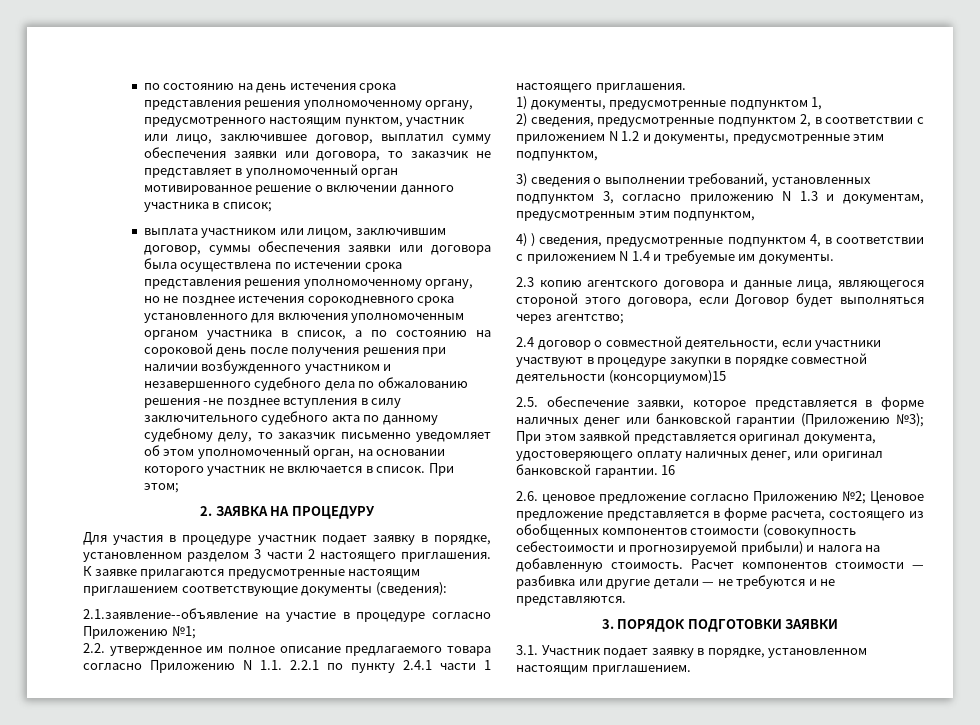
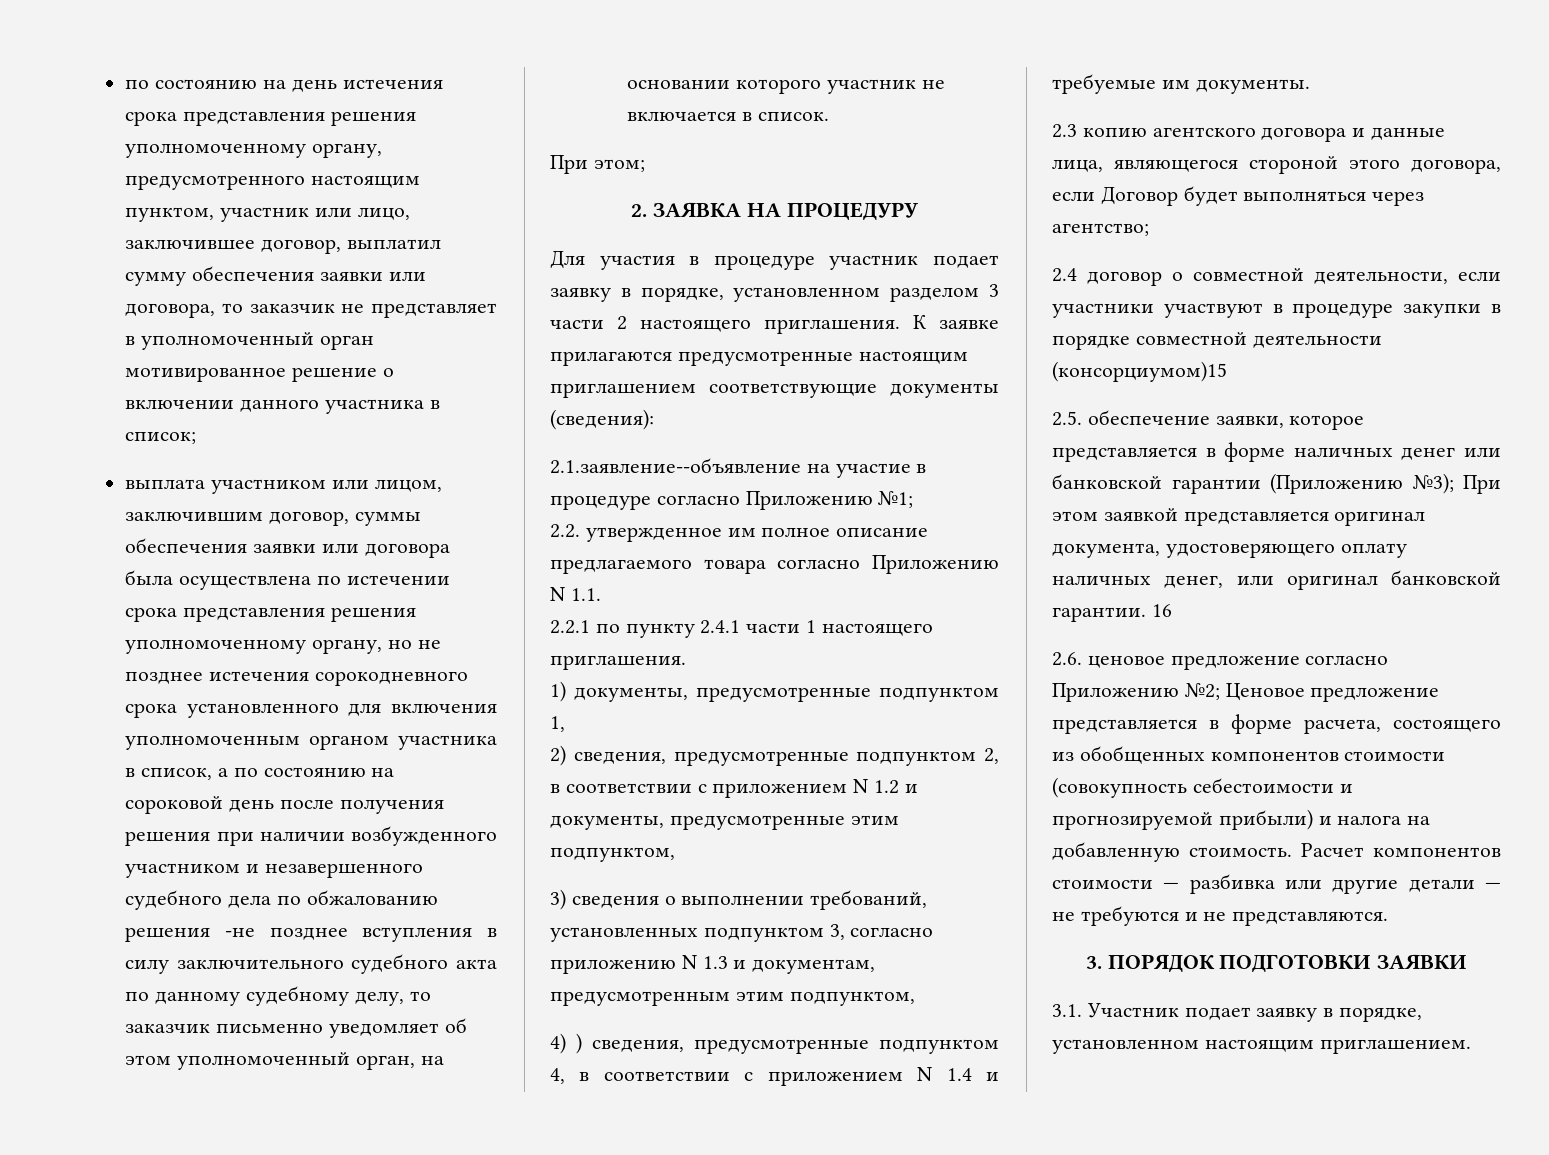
(426, 469) none -> (830, 116) //
(282, 665) none -> (601, 594) //

